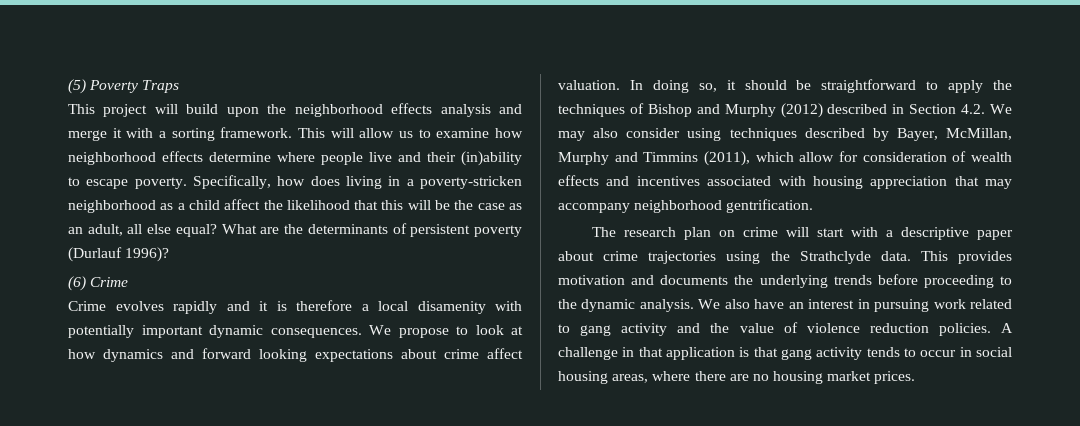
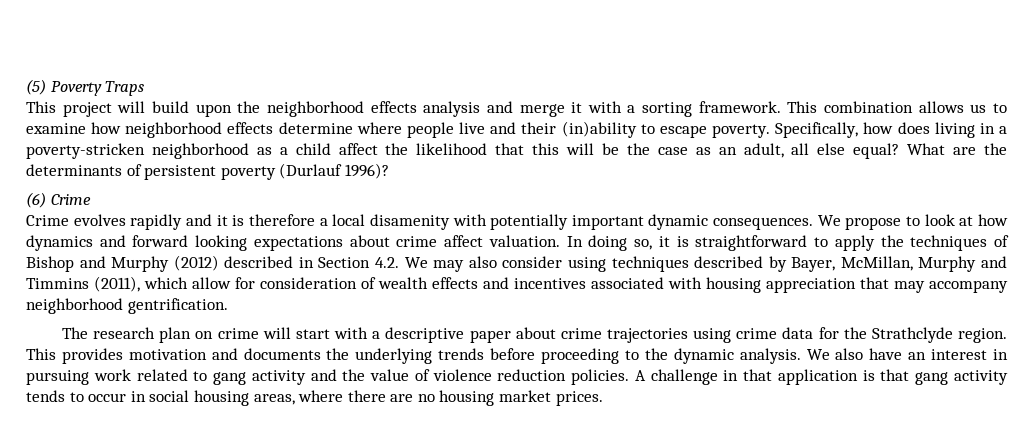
[330,128,395,138] will allow -> [824,101,964,113] combination allows
[744,80,812,90] should be -> [676,236,689,247] is
(761, 257) none -> [736,327,839,339] crime data for
[880,251,911,261] data. -> [957,328,1007,343] region.

